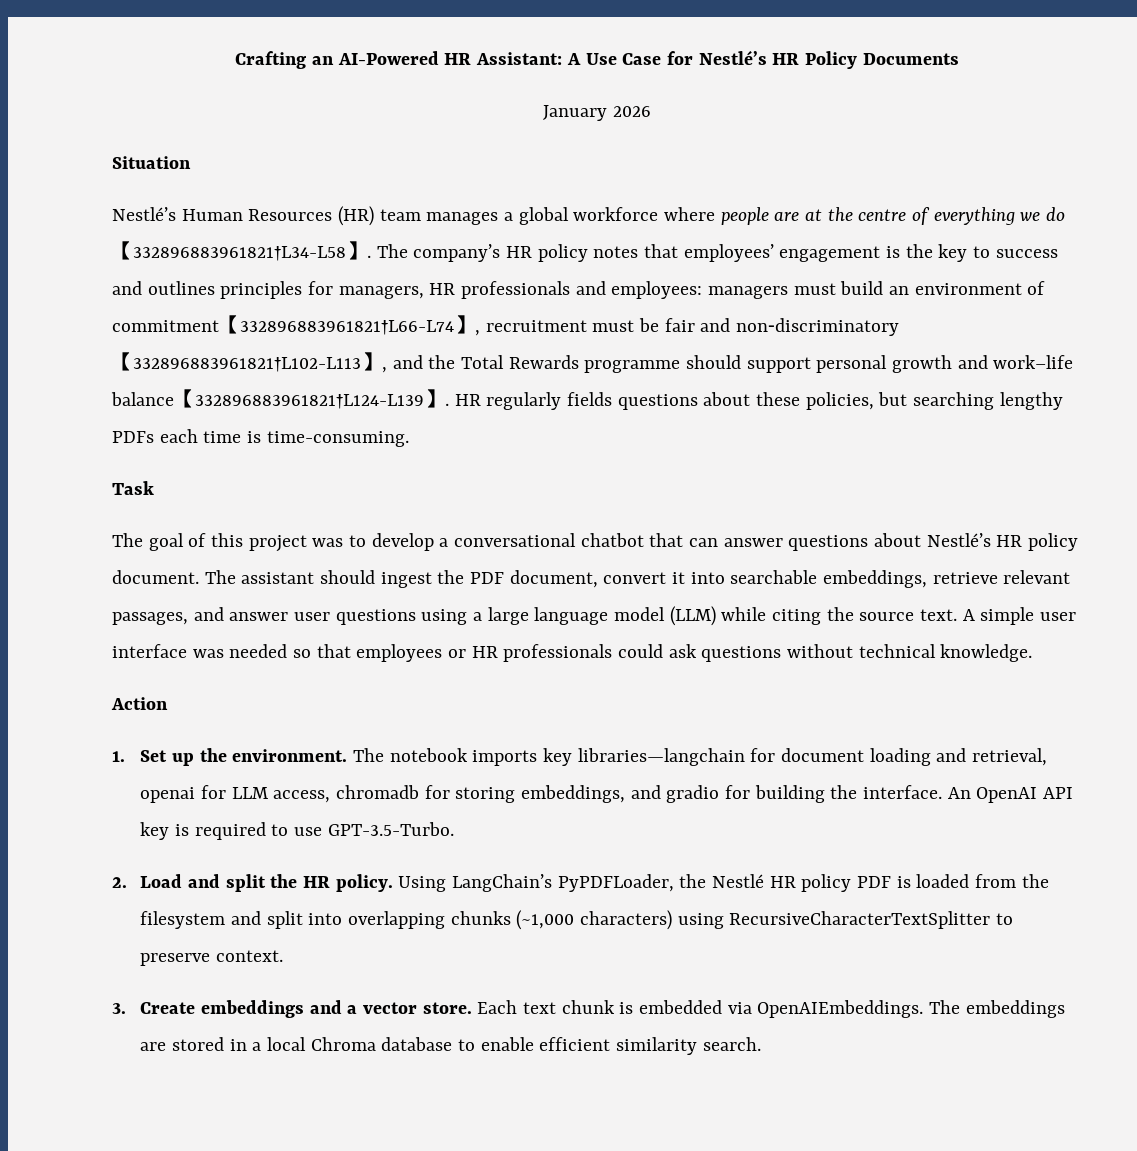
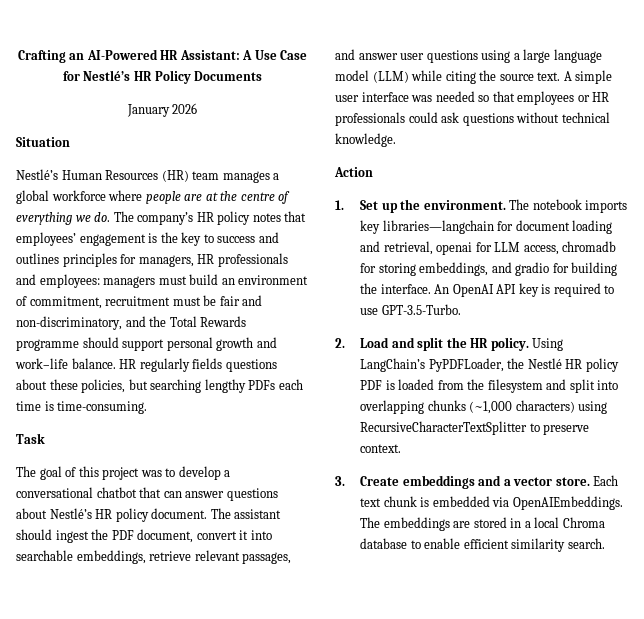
[1046,207,1066,221] [112,241,371,261] do【332896883961821†L34-L58】. -> [94,212,111,222] do.
[112,315,480,336] commitment【332896883961821†L66-L74】, -> [29,296,102,309] commitment,
[736,318,900,336] [112,352,387,373] non‑discriminatory【332896883961821†L102-L113】, -> [16,316,122,330] non-discriminatory,
[111,389,449,409] balance【332896883961821†L124-L139】. -> [71,358,116,369] balance.

